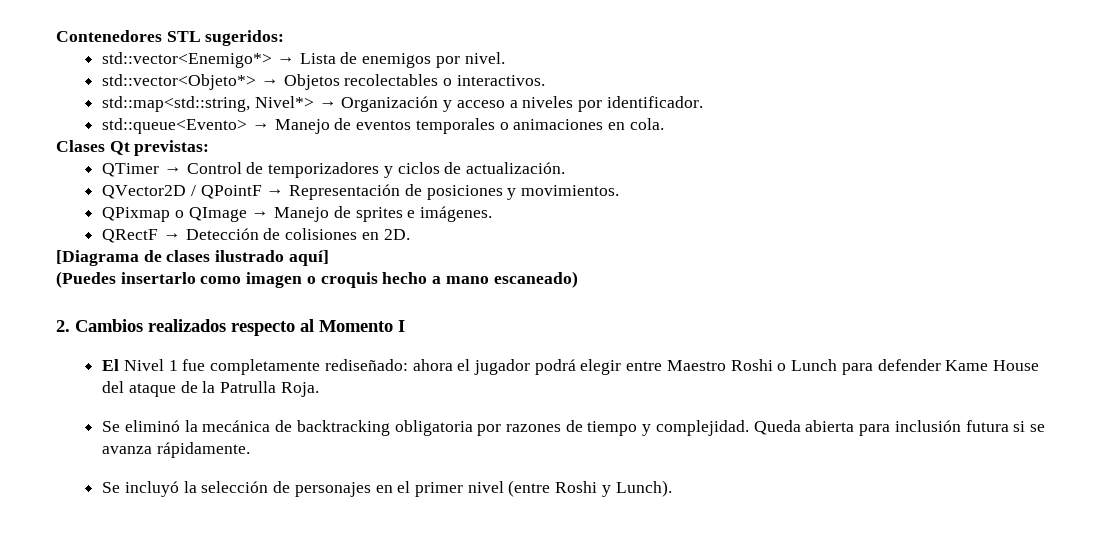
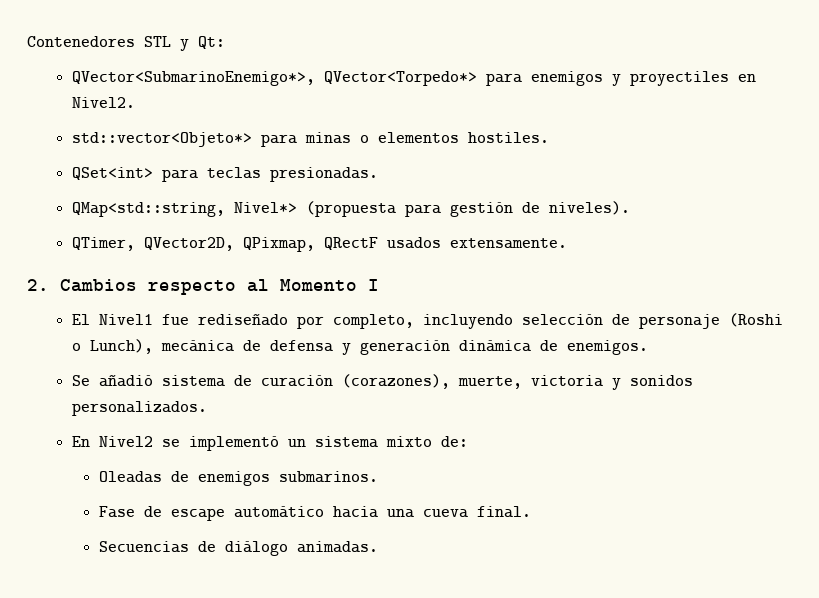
[205,30,285,46] [102,52,505,68] [102,74,545,90] [102,96,703,112] [102,118,664,134] [56,140,210,156] [102,162,565,178] [102,184,619,200] [102,206,492,222] [102,228,410,243] [56,250,329,266] [56,271,578,288] sugeridos: // std::vector<Enemigo*> → Lista de enemigos por nivel. // std::vector<Objeto*> → Objetos recolectables o interactivos. // std::map<std::string, Nivel*> → Organización y acceso a niveles por identificador. // std::queue<Evento> → Manejo de eventos temporales o animaciones en cola. // Clases Qt previstas: // QTimer → Control de temporizadores y ciclos de actualización. // QVector2D / QPointF → Representación de posiciones y movimientos. // QPixmap o QImage → Manejo de sprites e imágenes. // QRectF → Detección de colisiones en 2D. // [Diagrama de clases ilustrado aquí] // (Puedes insertarlo como imagen o croquis hecho a mano escaneado) -> [180,36,225,51] [72,71,757,86] [72,97,136,108] [72,132,550,147] [72,167,379,182] [72,201,631,217] [72,237,568,252] y Qt: // QVector<SubmarinoEnemigo*>, QVector<Torpedo*> para enemigos y proyectiles en Nivel2. // std::vector<Objeto*> para minas o elementos hostiles. // QSet<int> para teclas presionadas. // QMap<std::string, Nivel*> (propuesta para gestión de niveles). // QTimer, QVector2D, QPixmap, QRectF usados extensamente.
[148,319,226,332] realizados -> (137, 285) none
[123,359,1039,375] [102,381,319,397] [102,420,1045,436] [102,442,250,458] [102,480,672,497] Nivel 1 fue completamente rediseñado: ahora el jugador podrá elegir entre Maestro Roshi o Lunch para defender Kame House del ataque de la Patrulla Roja. // Se eliminó la mecánica de backtracking obligatoria por razones de tiempo y complejidad. Queda abierta para inclusión futura si se avanza rápidamente. // Se incluyó la selección de personajes en el primer nivel (entre Roshi y Lunch). -> [99,313,784,329] [72,339,649,355] [72,374,694,390] [72,401,208,416] [72,436,469,451] [99,471,379,486] [99,506,532,521] [99,541,379,556] Nivel1 fue rediseñado por completo, incluyendo selección de personaje (Roshi o Lunch), mecánica de defensa y generación dinámica de enemigos. // Se añadió sistema de curación (corazones), muerte, victoria y sonidos personalizados. // En Nivel2 se implementó un sistema mixto de: // Oleadas de enemigos submarinos. // Fase de escape automático hacia una cueva final. // Secuencias de diálogo animadas.

